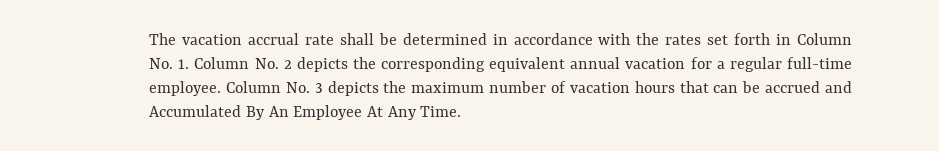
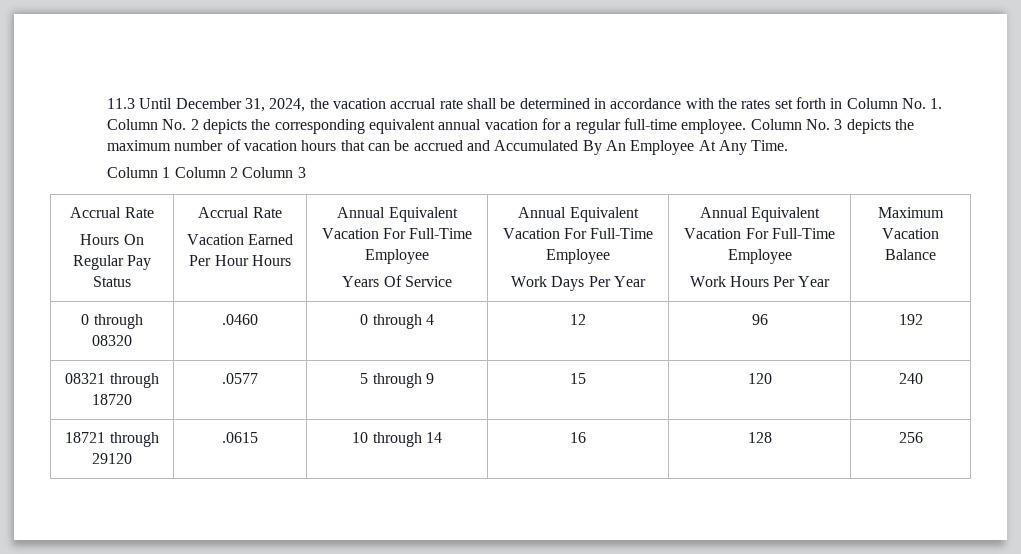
[149,33,177,45] The -> [107,98,329,112] 11.3 Until December 31, 2024, the
(462, 111) none -> [107,167,306,178] [70,207,154,218] [80,234,144,245] [72,255,152,270] [93,276,131,287] [198,207,282,218] [186,234,294,245] [189,255,291,266] [337,207,458,222] [321,228,473,239] [365,249,429,264] [342,275,452,287] [518,207,639,222] [502,228,654,239] [546,249,610,264] [511,276,646,291] [699,207,821,222] [684,228,835,239] [727,249,792,264] [689,276,831,287] [878,207,944,218] [882,228,939,239] [885,249,936,260] [81,314,143,329] [92,335,132,346] [222,314,258,325] [360,314,434,329] [570,314,586,325] [751,314,768,325] [898,314,923,325] [65,373,159,388] [92,394,132,405] [222,373,258,384] [360,373,434,388] [570,373,586,384] [747,373,772,384] [898,373,923,384] [65,432,159,447] [92,453,132,464] [222,432,258,443] [352,432,442,447] [570,432,586,443] [747,432,772,443] [898,432,923,443] // Column 1 Column 2 Column 3 // Accrual Rate // Hours On Regular Pay Status | Accrual Rate // Vacation Earned Per Hour Hours | Annual Equivalent Vacation For Full-Time Employee // Years Of Service | Annual Equivalent Vacation For Full-Time Employee // Work Days Per Year | Annual Equivalent Vacation For Full-Time Employee // Work Hours Per Year | Maximum Vacation Balance // 0 through 08320 | .0460 | 0 through 4 | 12 | 96 | 192 // 08321 through 18720 | .0577 | 5 through 9 | 15 | 120 | 240 // 18721 through 29120 | .0615 | 10 through 14 | 16 | 128 | 256

